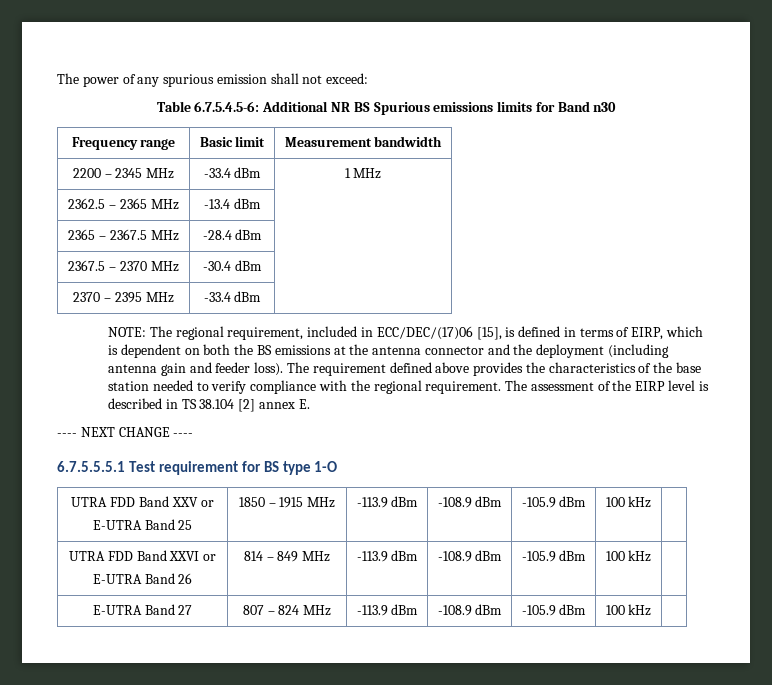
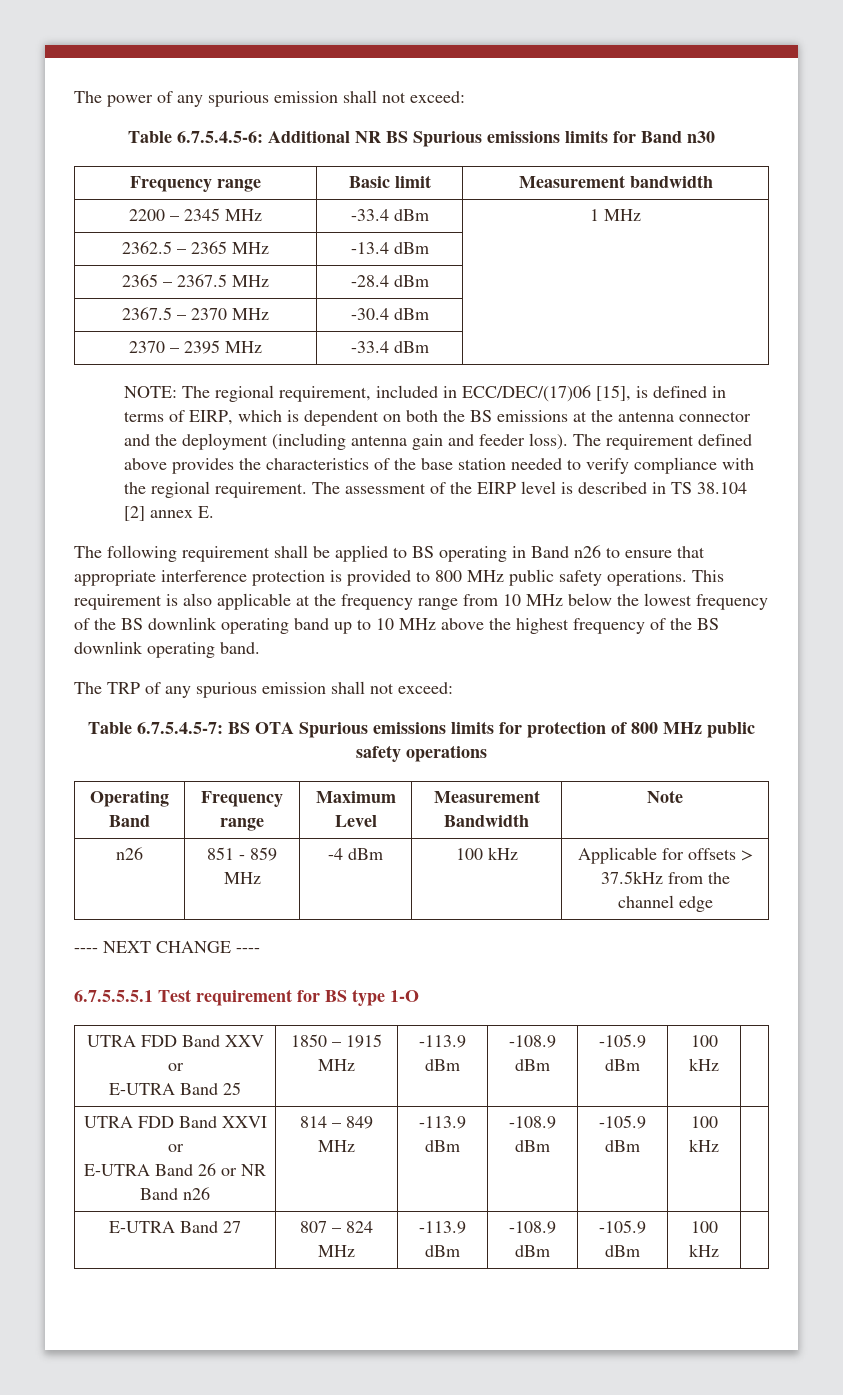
(310, 404) none -> [74,545,705,562] [74,569,724,586] [74,593,768,610] [74,617,719,634] [74,641,260,658] [74,681,453,698] [88,721,755,738] [356,745,487,762] [90,790,169,807] [109,815,150,827] [201,791,283,807] [220,818,264,831] [315,791,396,803] [334,815,377,827] [433,790,540,803] [444,814,529,827] [647,790,683,803] [116,847,143,860] [207,847,277,861] [223,872,261,884] [328,848,383,860] [455,847,518,860] [577,847,753,864] [600,871,730,884] [617,895,713,912] // The following requirement shall be applied to BS operating in Band n26 to ensure that appropriate interference protection is provided to 800 MHz public safety operations. This requirement is also applicable at the frequency range from 10 MHz below the lowest frequency of the BS downlink operating band up to 10 MHz above the highest frequency of the BS downlink operating band. // The TRP of any spurious emission shall not exceed: // Table 6.7.5.4.5-7: BS OTA Spurious emissions limits for protection of 800 MHz public safety operations // Operating Band | Frequency range | Maximum Level | Measurement Bandwidth | Note // n26 | 851 - 859 MHz | -4 dBm | 100 kHz | Applicable for offsets > 37.5kHz from the channel edge
(193, 578) none -> [221,1164,266,1176] [140,1187,210,1200] or NR Band n26

